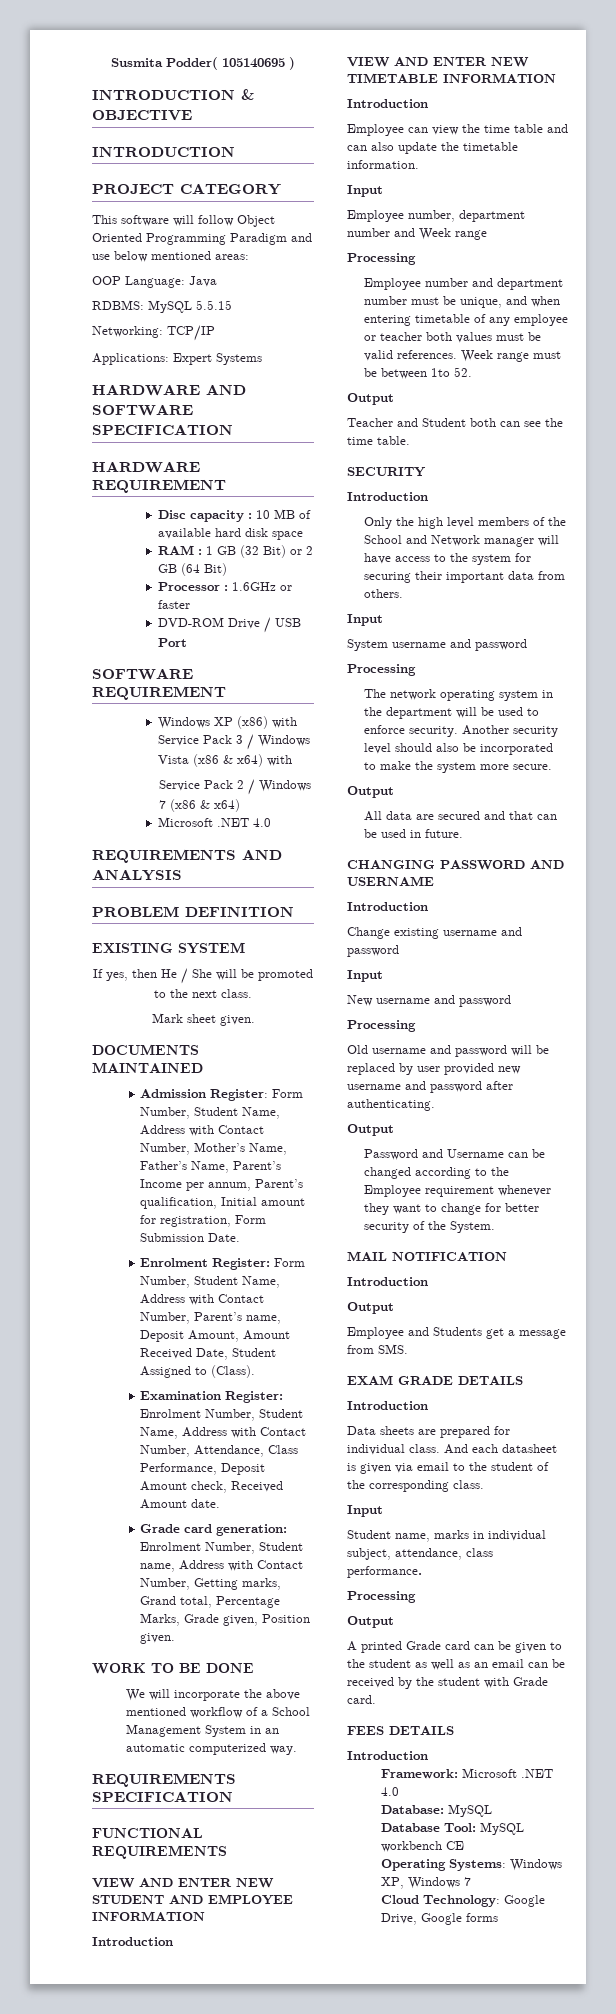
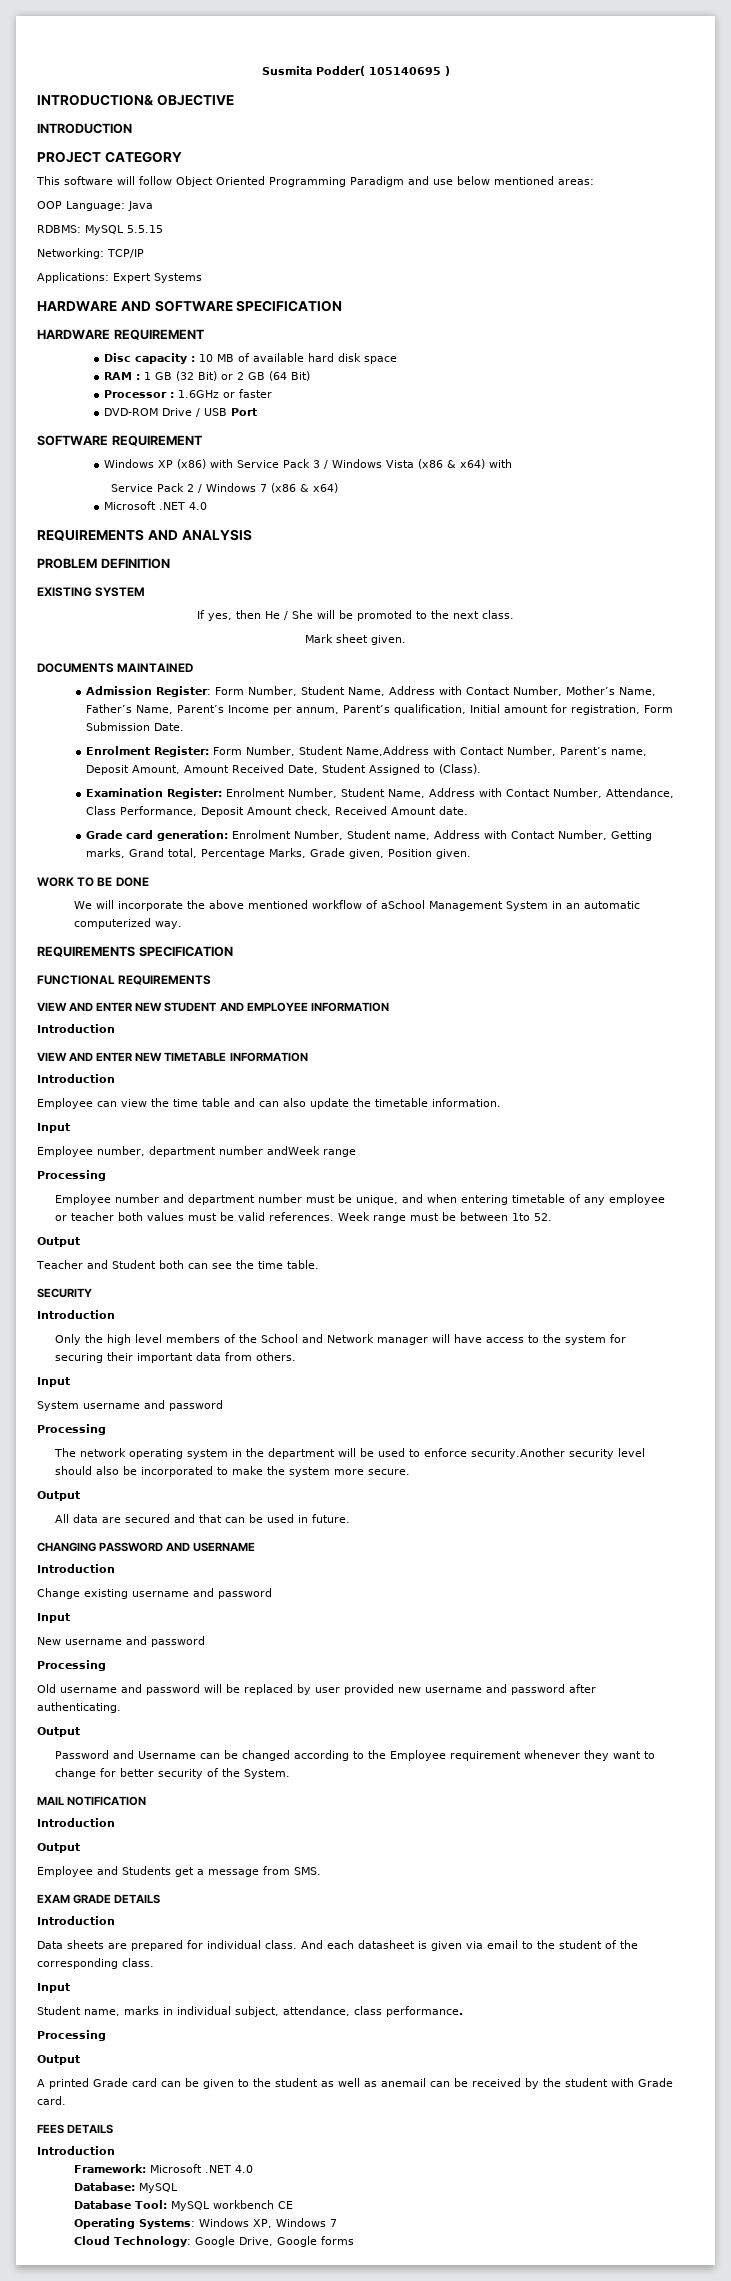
[92,89,254,100] INTRODUCTION & -> [37,94,154,106] INTRODUCTION&
[242,1276,281,1288] [140,1294,186,1304] Name, Address -> [345,746,429,756] Name,Address
[261,1707,311,1716] a School -> [380,900,425,909] aSchool
[394,228,451,240] and Week -> [267,1146,320,1155] andWeek
[409,725,510,737] security. Another -> [471,1448,566,1459] security.Another
[474,1659,524,1668] an email -> [381,2078,426,2087] anemail

